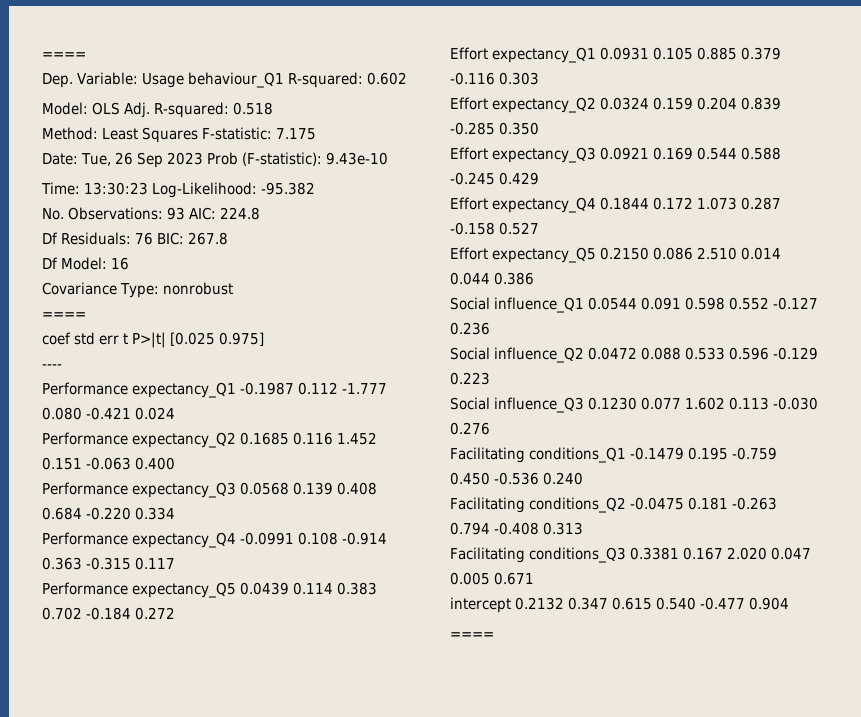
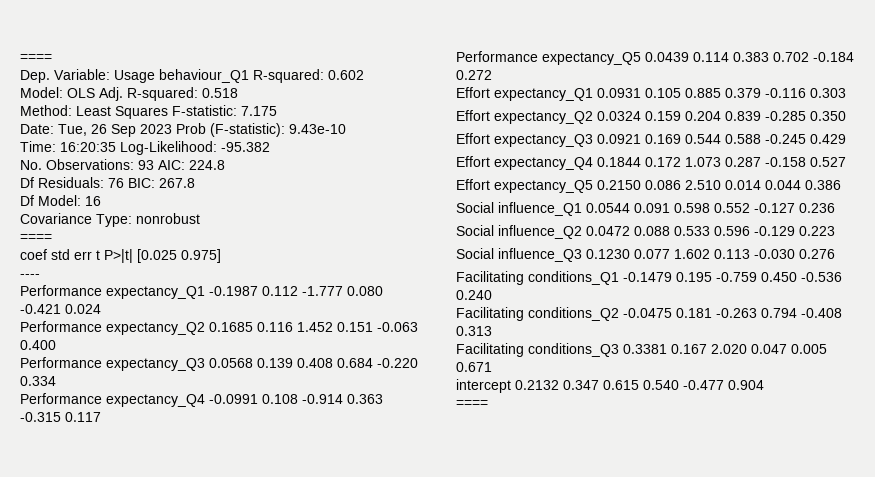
[84,182,148,195] 13:30:23 -> [60,142,116,152] 16:20:35

